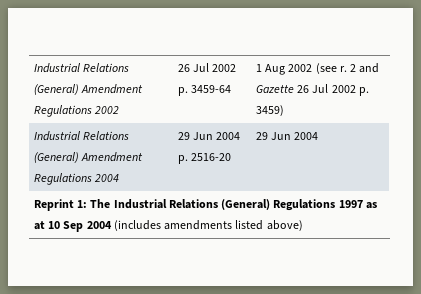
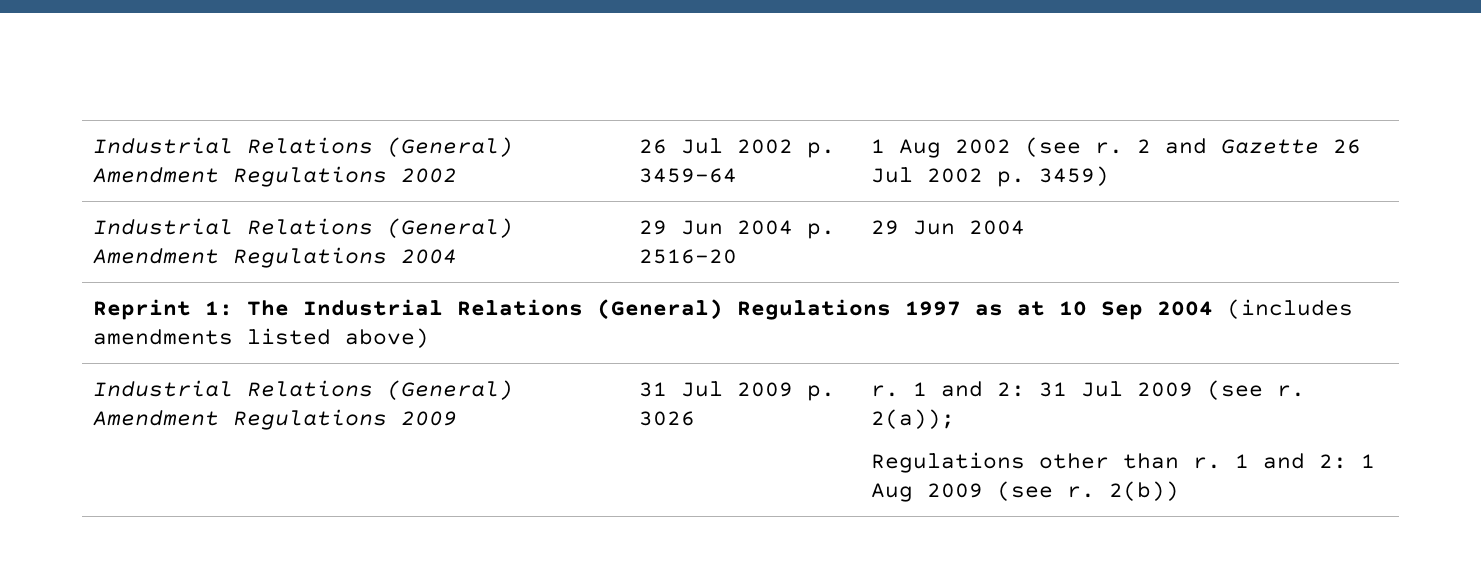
(303, 225) none -> [92,380,513,400] [92,409,457,430] [638,381,835,401] [638,411,695,426] [870,380,1305,400] [870,409,955,429] [870,452,1375,473] [870,481,1179,502] // Industrial Relations (General) Amendment Regulations 2009 | 31 Jul 2009 p. 3026 | r. 1 and 2: 31 Jul 2009 (see r. 2(a)); // Regulations other than r. 1 and 2: 1 Aug 2009 (see r. 2(b))

